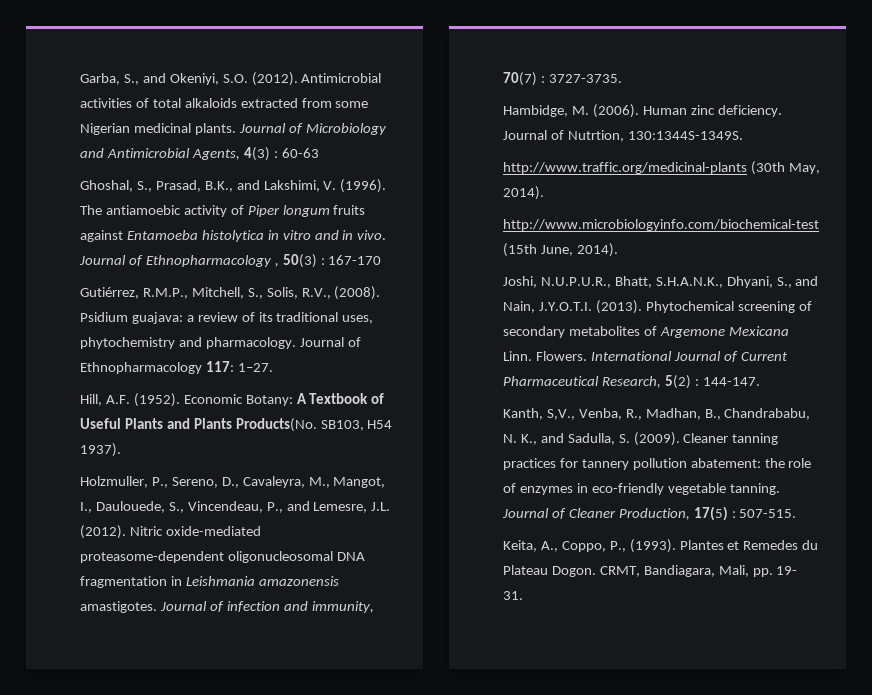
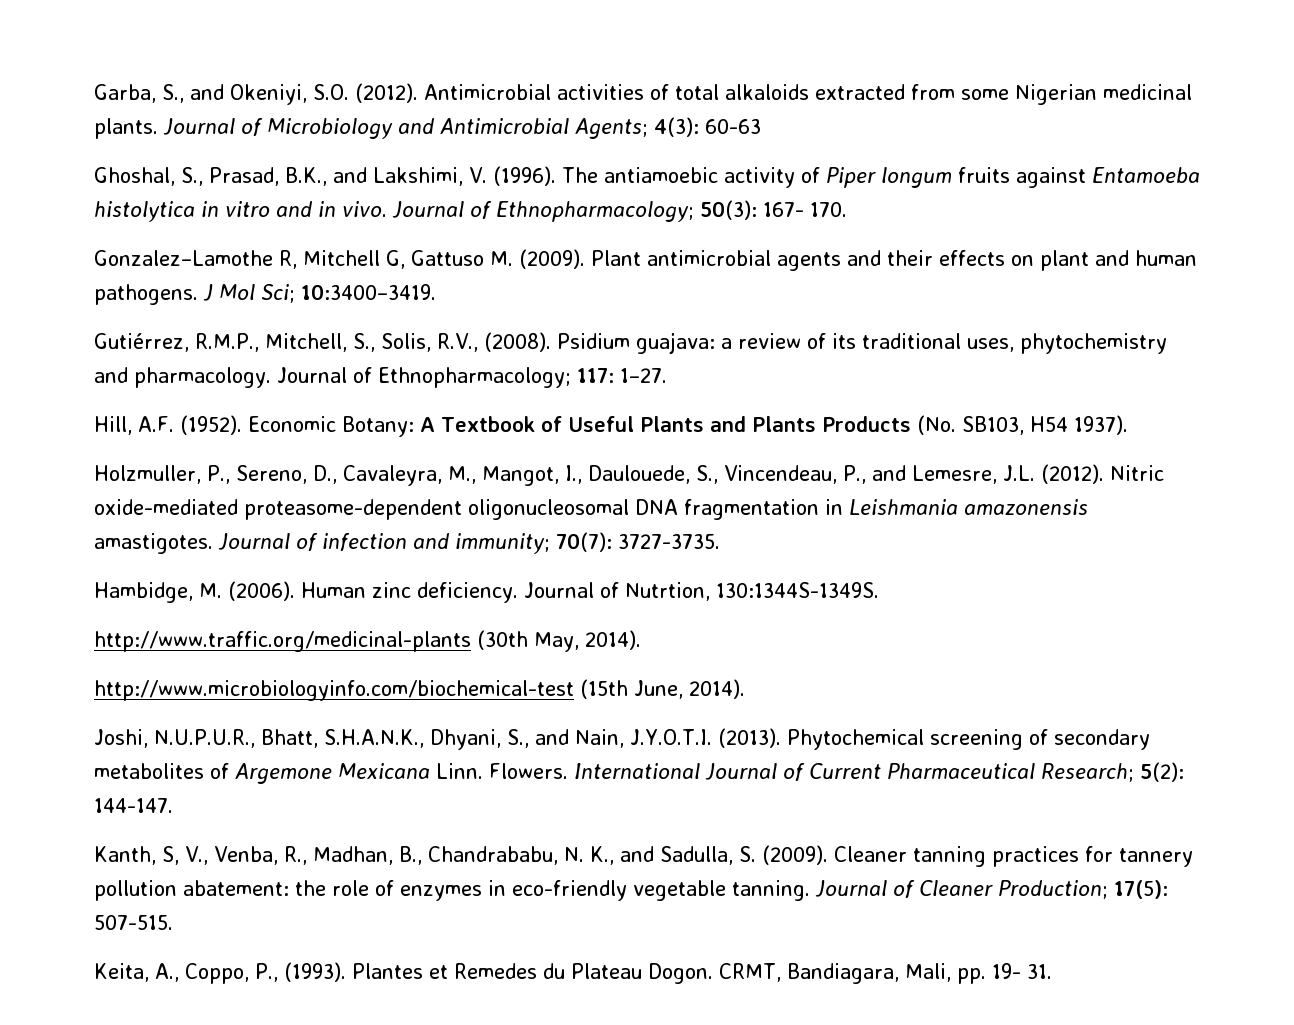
[191,147,278,161] Agents, 4(3) : -> [575,117,699,139] Agents; 4(3):
[145,254,382,268] Ethnopharmacology , 50(3) : 167-170 -> [496,200,847,222] [94,249,1197,271] [94,284,436,305] Ethnopharmacology; 50(3): 167- 170. // Gonzalez–Lamothe R, Mitchell G, Gattuso M. (2009). Plant antimicrobial agents and their effects on plant and human pathogens. J Mol Sci; 10:3400–3419.
[80,362,202,374] Ethnopharmacology -> [377,367,571,388] Ethnopharmacology;
[235,418,317,432] Products(No. -> [821,415,956,435] Products (No.
[311,601,374,613] [503,72,545,86] immunity, 70(7) : -> [455,532,612,554] immunity; 70(7):
[601,375,699,389] Research, 5(2) : -> [1041,762,1184,782] Research; 5(2):
[546,409,575,420] S,V., -> [162,846,208,865] S, V.,
[618,506,736,521] Production, 17(5) : -> [998,880,1168,899] Production; 17(5):

